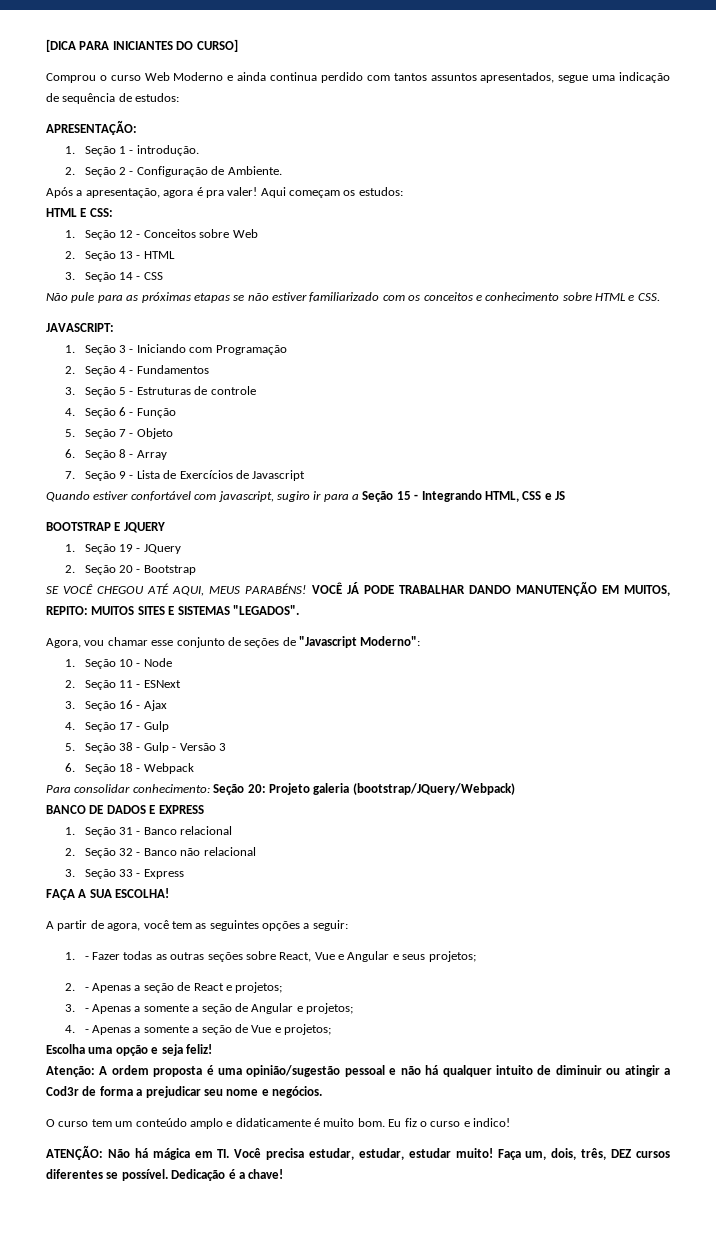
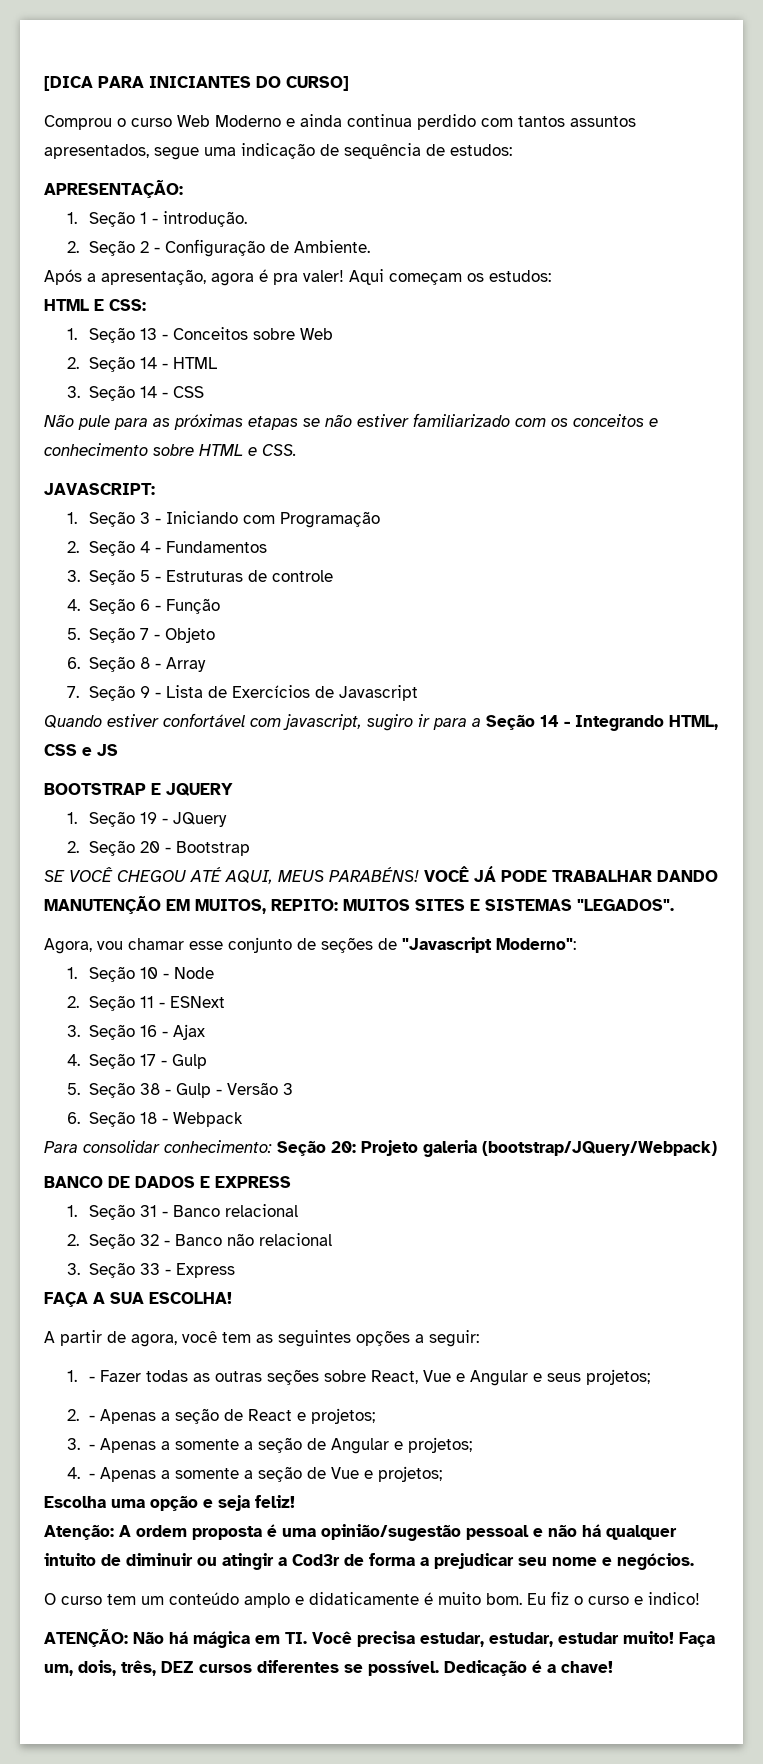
[119,230,134,238] 12 -> [140,328,158,340] 13
[119,251,134,259] 13 -> [140,357,158,369] 14
[396,491,411,500] 15 -> [540,715,559,727] 14

